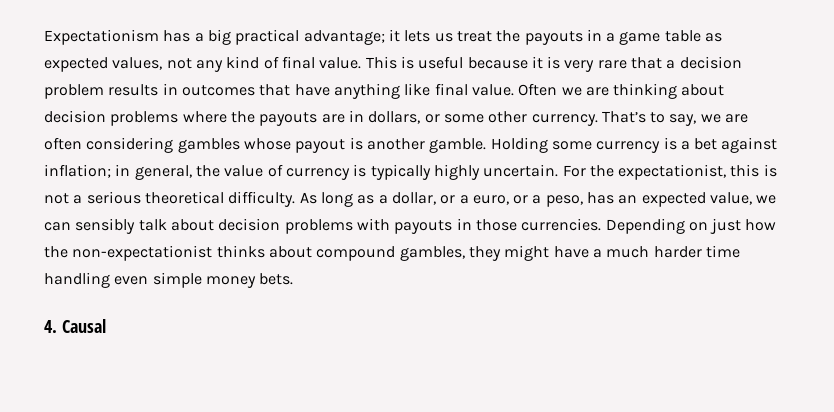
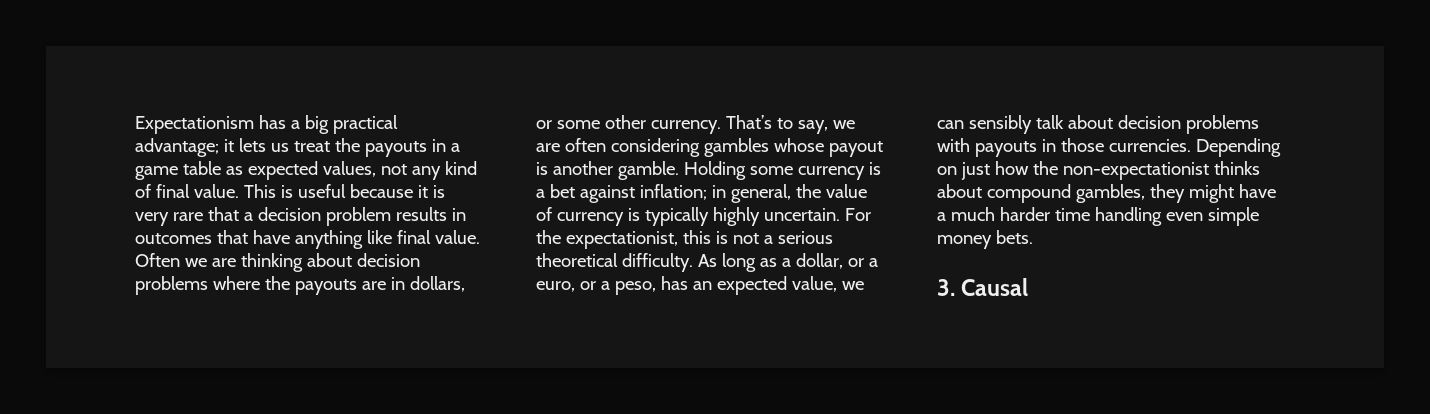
[44,320,57,333] 4. -> [937,279,955,296] 3.

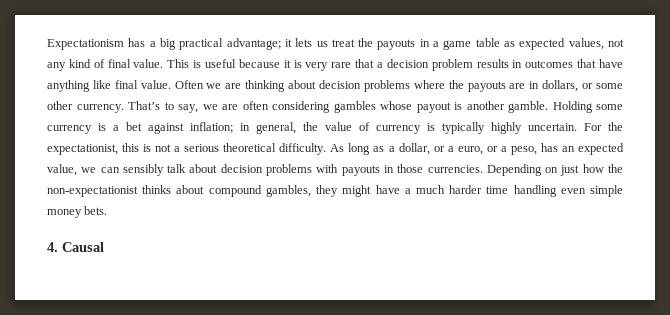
[937,279,955,296] 3. -> [47,242,58,252] 4.

